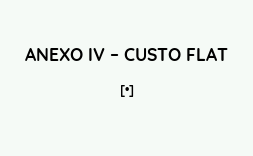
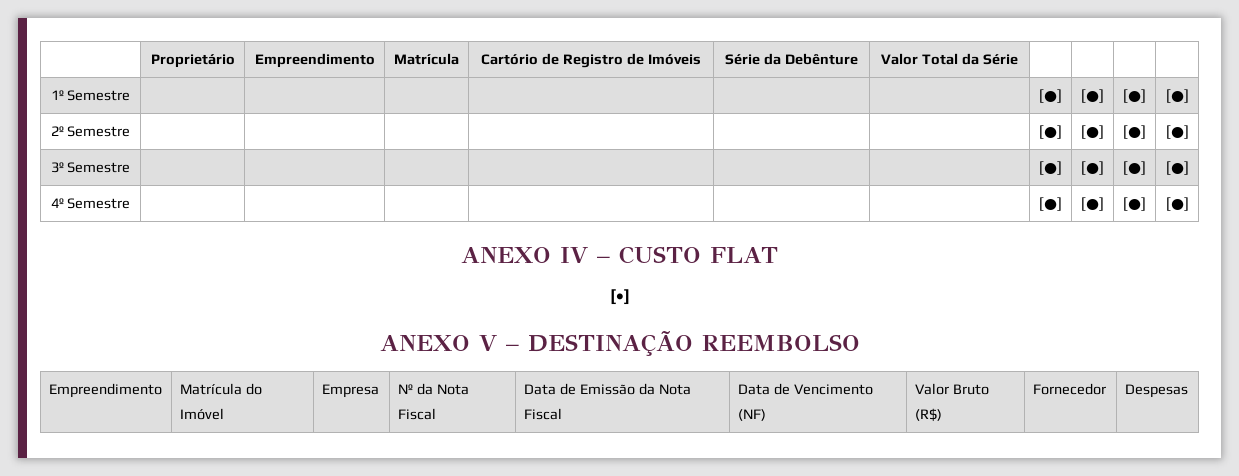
(25, 54) none -> [150,54,235,68] [254,53,375,68] [394,53,460,65] [481,53,701,68] [725,53,858,65] [881,53,1018,65] [50,90,131,101] [1039,89,1062,103] [1081,89,1104,103] [1123,89,1146,103] [1165,89,1189,103] [50,126,131,137] [1039,125,1062,139] [1081,125,1104,139] [1123,125,1146,139] [1165,125,1189,139] [50,162,131,173] [1039,161,1062,175] [1081,161,1104,175] [1123,161,1146,175] [1165,161,1189,175] [50,198,131,209] [1039,197,1062,211] [1081,197,1104,211] [1123,197,1146,211] [1165,197,1189,211] | Proprietário | Empreendimento | Matrícula | Cartório de Registro de Imóveis | Série da Debênture | Valor Total da Série | | | | // 1º Semestre | | | | | | | [●] | [●] | [●] | [●] // 2º Semestre | | | | | | | [●] | [●] | [●] | [●] // 3º Semestre | | | | | | | [●] | [●] | [●] | [●] // 4º Semestre | | | | | | | [●] | [●] | [●] | [●] //
(134, 91) none -> [379,331,860,356] [48,383,162,398] [179,383,262,395] [179,408,224,420] [321,384,379,398] [397,383,469,395] [397,408,436,420] [523,383,691,395] [523,408,562,420] [737,383,873,395] [737,409,766,421] [914,383,989,395] [914,408,942,422] [1032,383,1106,395] [1124,384,1188,398] // ANEXO V – DESTINAÇÃO REEMBOLSO // Empreendimento | Matrícula do Imóvel | Empresa | Nº da Nota Fiscal | Data de Emissão da Nota Fiscal | Data de Vencimento (NF) | Valor Bruto (R$) | Fornecedor | Despesas

